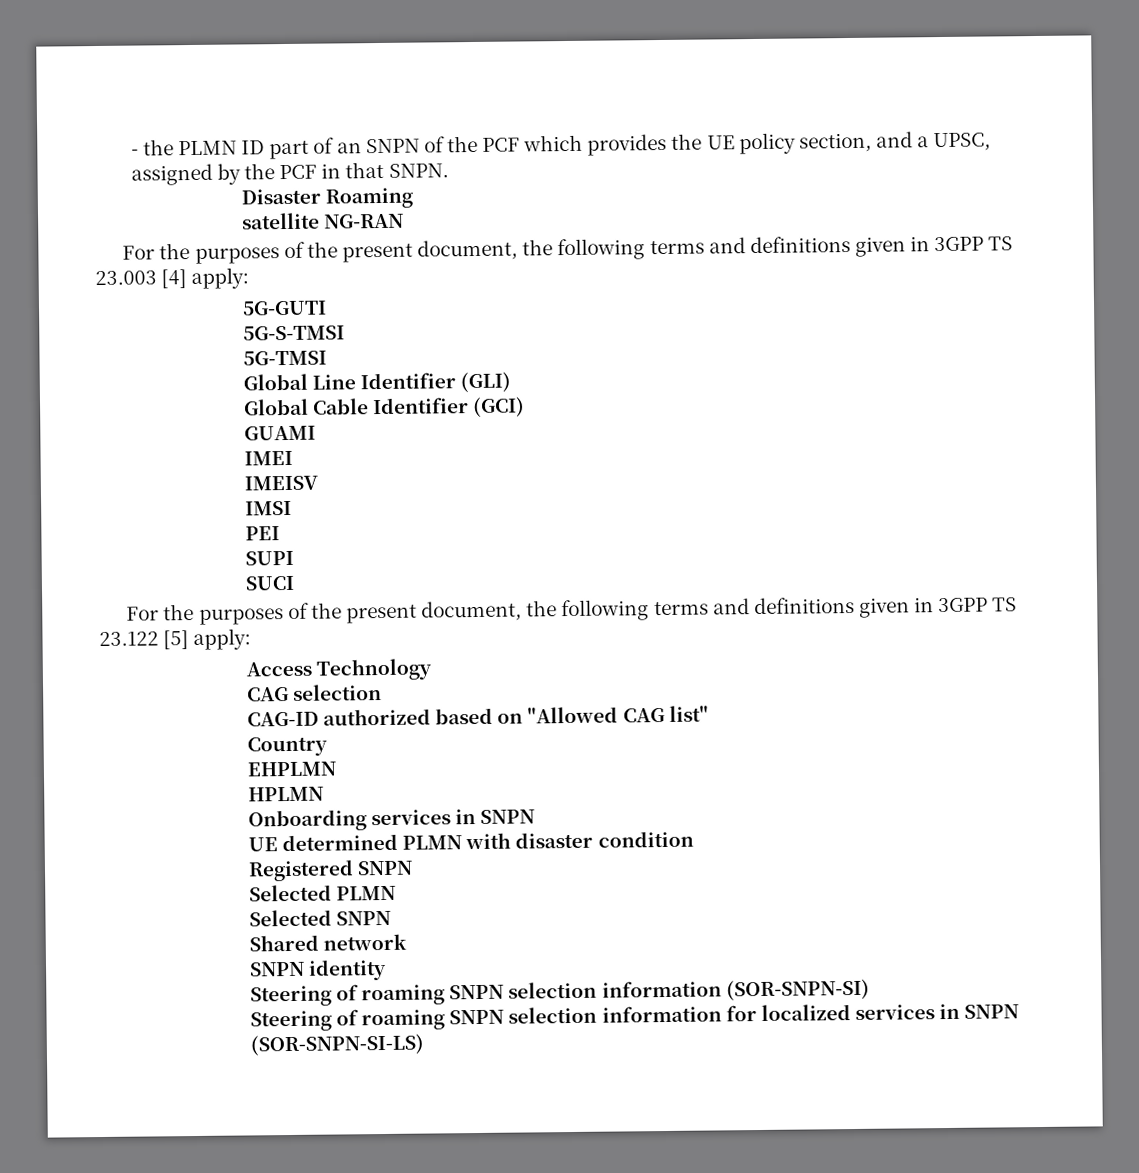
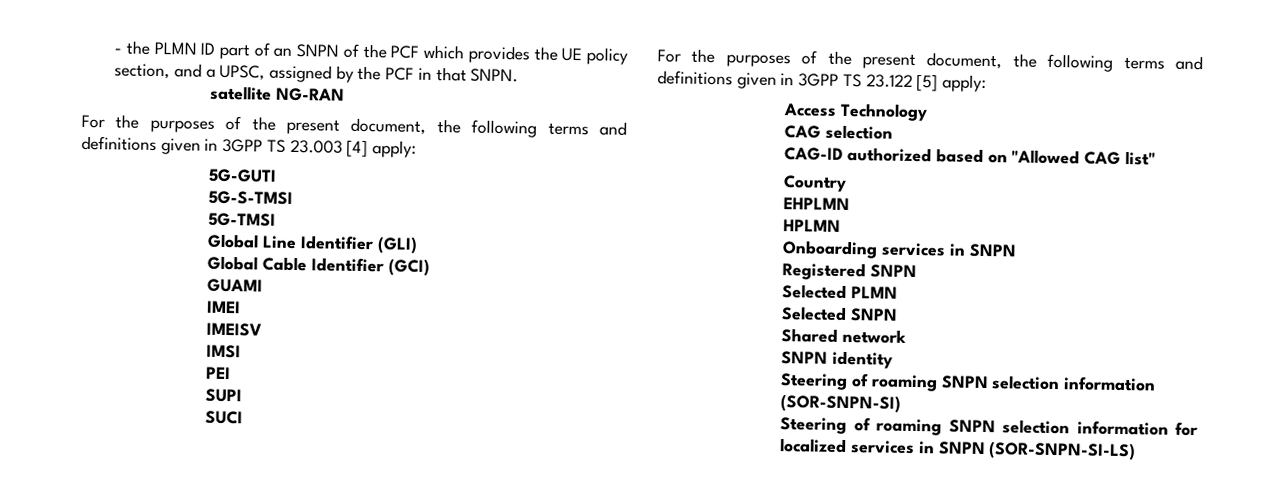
[240,187,414,209] // Disaster Roaming -> (519, 75) none
[247,830,694,852] // UE determined PLMN with disaster condition -> (1017, 250) none

